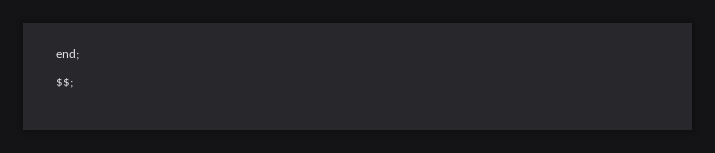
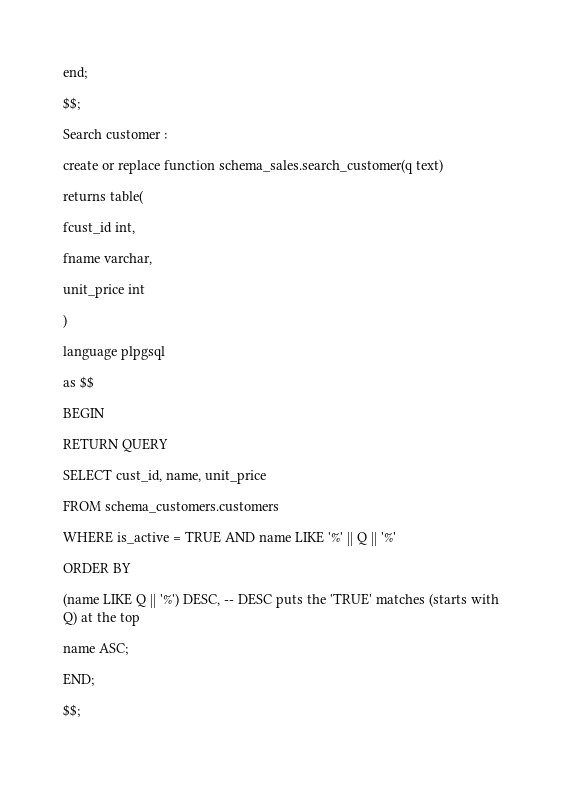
(73, 83) none -> [63,129,167,140] [63,159,443,174] [63,190,143,204] [63,222,135,234] [63,253,152,265] [63,284,145,298] [63,314,67,328] [63,346,165,360] [63,376,94,389] [63,407,105,419] [63,438,168,452] [63,469,266,484] [63,500,279,513] [63,531,396,546] [63,562,131,574] [63,593,499,608] [63,611,140,626] [63,643,128,655] [63,673,94,686] [63,704,80,717] // Search customer : // create or replace function schema_sales.search_customer(q text) // returns table( // fcust_id int, // fname varchar, // unit_price int // ) // language plpgsql // as $$ // BEGIN // RETURN QUERY // SELECT cust_id, name, unit_price // FROM schema_customers.customers // WHERE is_active = TRUE AND name LIKE '%' || Q || '%' // ORDER BY // (name LIKE Q || '%') DESC, -- DESC puts the 'TRUE' matches (starts with Q) at the top // name ASC; // END; // $$;

